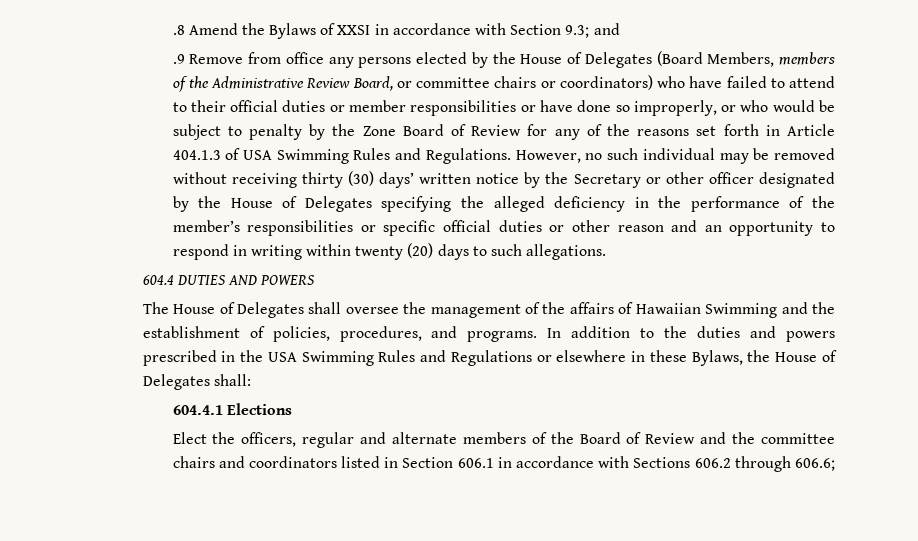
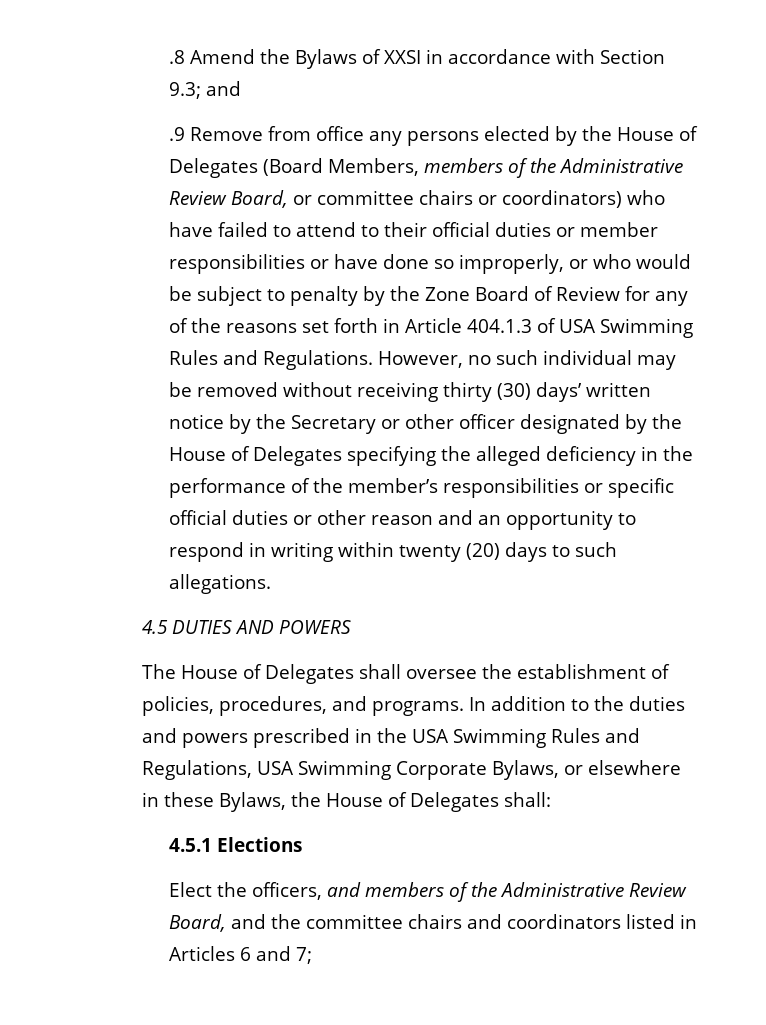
[142,275,174,285] 604.4 -> [141,620,168,634] 4.5
[430,302,835,318] management of the affairs of Hawaiian Swimming and the -> (512, 671) none
[450,350,532,366] Regulations -> [141,760,559,780] Regulations, USA Swimming Corporate Bylaws,
[172,405,223,415] 604.4.1 -> [168,838,212,852] 4.5.1
[302,432,696,448] regular and alternate members of the Board of Review -> [326,882,687,902] [168,914,226,932] and members of the Administrative Review Board,
[402,456,835,472] Section 606.1 in accordance with Sections 606.2 through 606.6; -> [168,946,312,964] Articles 6 and 7;

